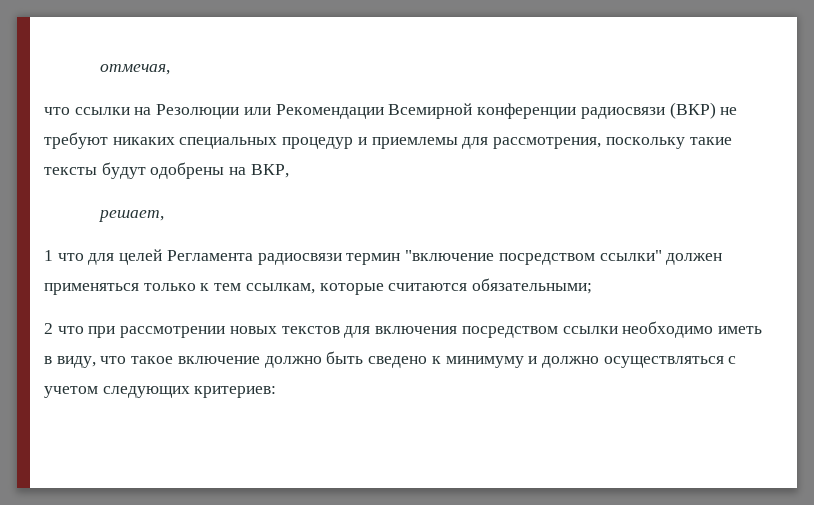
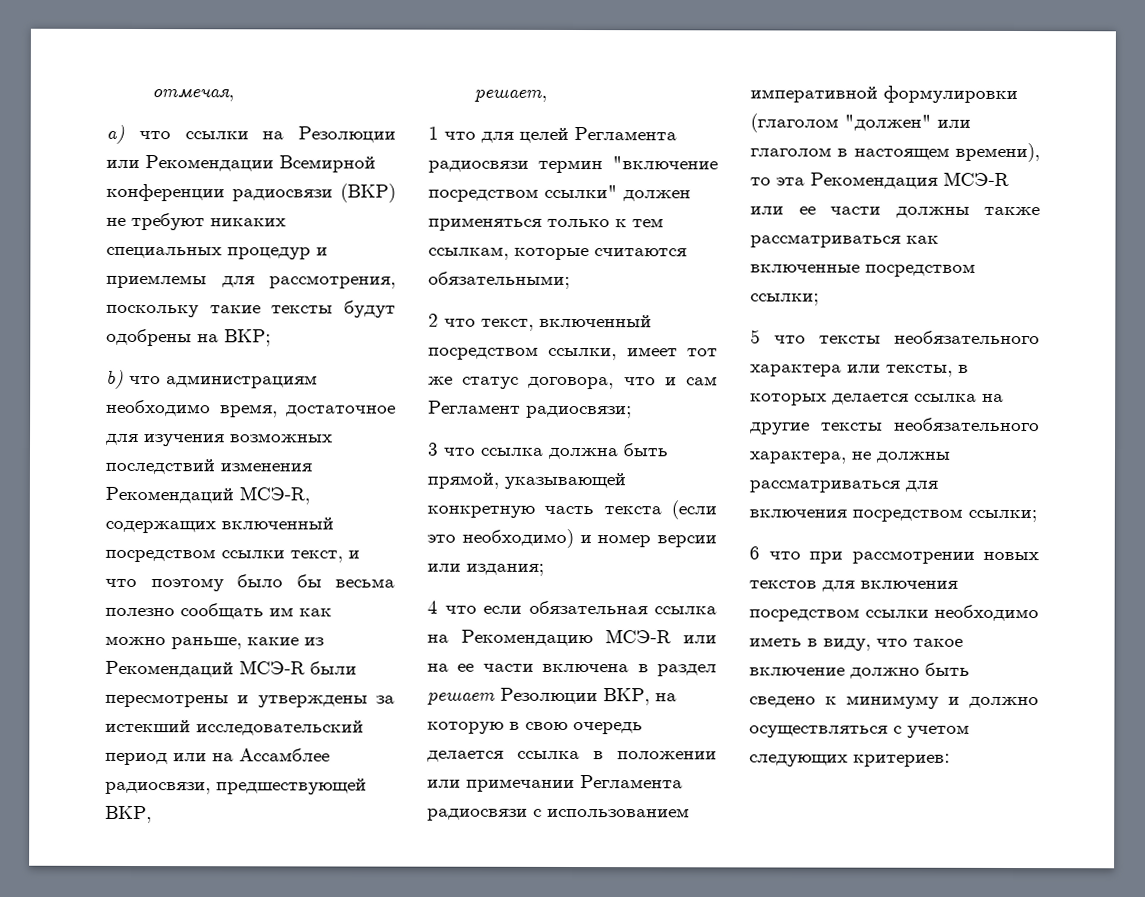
(170, 69) none -> [106,124,125,144] a)
(247, 171) none -> [224,329,271,347] [106,369,318,389] [106,399,396,418] [106,433,333,447] [105,458,312,475] [105,486,310,505] [105,517,334,534] [105,548,360,563] [105,574,395,592] [105,603,332,620] [105,635,324,650] [105,660,357,678] [105,693,395,708] [105,719,364,736] [105,748,330,766] [105,778,367,795] ВКР; // b) что администрациям необходимо время, достаточное для изучения возможных последствий изменения Рекомендаций МСЭ-R, содержащих включенный посредством ссылки текст, и что поэтому было бы весьма полезно сообщать им как можно раньше, какие из Рекомендаций МСЭ-R были пересмотрены и утверждены за истекший исследовательский период или на Ассамблее радиосвязи, предшествующей
(84, 330) none -> [481,314,652,331] [428,346,718,361] [428,376,718,390] [428,400,632,419] [427,442,669,460] [427,472,626,490] [427,500,717,520] [427,528,717,549] [427,563,544,576] [427,600,717,615] [427,629,717,647] [427,663,717,677] [427,687,677,706] [427,721,643,735] [427,750,717,762] [427,775,683,793] [427,807,690,821] [750,85,1018,104] [750,113,971,133] [750,142,1040,163] [750,171,1009,189] [750,206,1040,218] [750,234,939,248] [750,263,976,277] [750,293,819,306] [750,329,1040,345] [750,364,969,377] [750,393,1004,406] [750,417,1040,435] [749,451,950,464] [749,479,938,493] [749,508,1037,523] [749,546,801,560] текст, включенный посредством ссылки, имеет тот же статус договора, что и сам Регламент радиосвязи; // 3 что ссылка должна быть прямой, указывающей конкретную часть текста (если это необходимо) и номер версии или издания; // 4 что если обязательная ссылка на Рекомендацию МСЭ-R или на ее части включена в раздел решает Резолюции ВКР, на которую в свою очередь делается ссылка в положении или примечании Регламента радиосвязи с использованием императивной формулировки (глаголом "должен" или глаголом в настоящем времени), то эта Рекомендация МСЭ-R или ее части должны также рассматриваться как включенные посредством ссылки; // 5 что тексты необязательного характера или тексты, в которых делается ссылка на другие тексты необязательного характера, не должны рассматриваться для включения посредством ссылки; // 6 что

